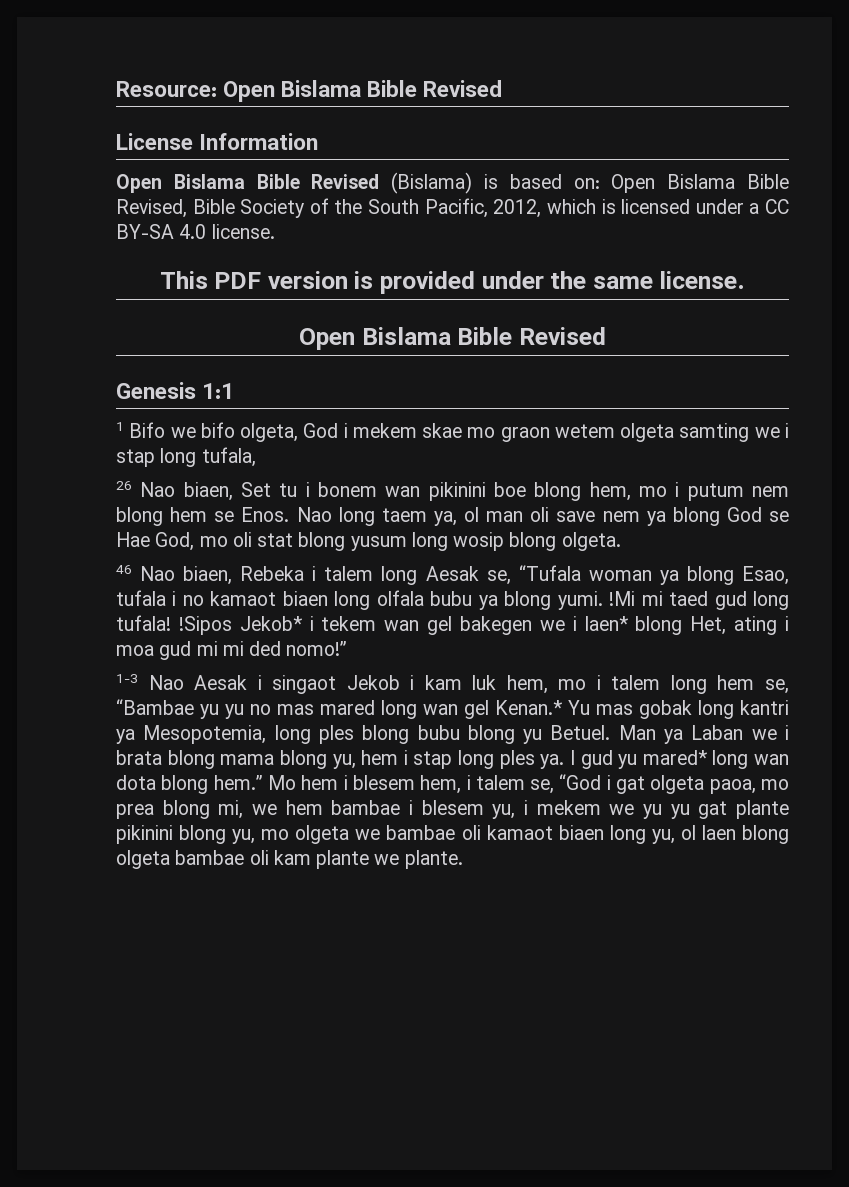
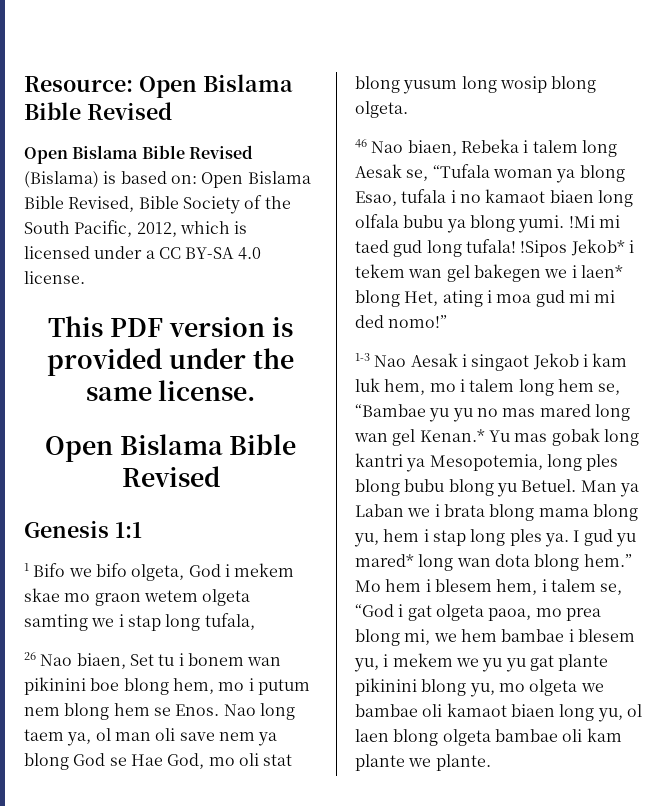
[116,133,319,150] // License Information -> (172, 111) none

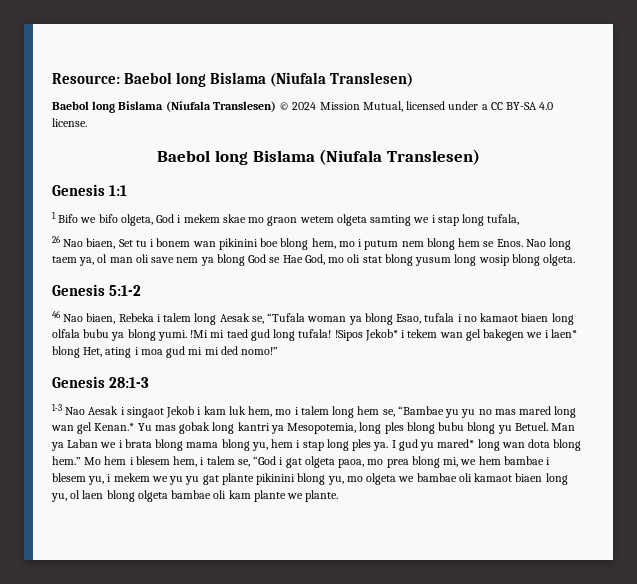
[138,74,293,98] [24,102,172,120] [24,145,253,164] [24,171,311,188] [24,195,291,214] [24,220,248,237] Open Bislama Bible Revised // Open Bislama Bible Revised (Bislama) is based on: Open Bislama Bible Revised, Bible Society of the South Pacific, 2012, which is -> [124,72,414,87] [52,101,403,113] Baebol long Bislama (Niufala Translesen) // Baebol long Bislama (Niufala Translesen) © 2024 Mission Mutual,
[48,316,293,337] [47,348,294,376] [85,380,256,401] [44,434,297,462] [121,466,220,487] This PDF version is provided under the same license. // Open Bislama Bible Revised -> [157,149,480,165] Baebol long Bislama (Niufala Translesen)
(408, 109) none -> [52,284,142,296] // Genesis 5:1-2
(448, 321) none -> [52,376,150,388] // Genesis 28:1-3

